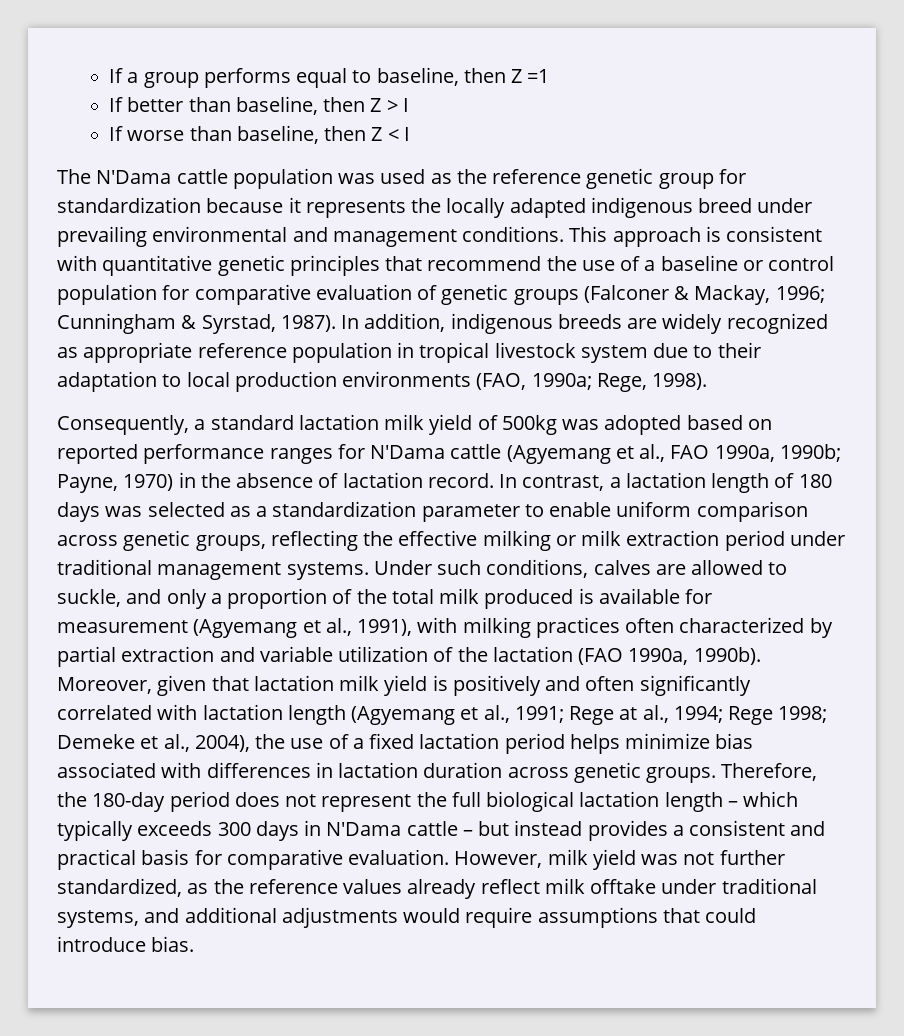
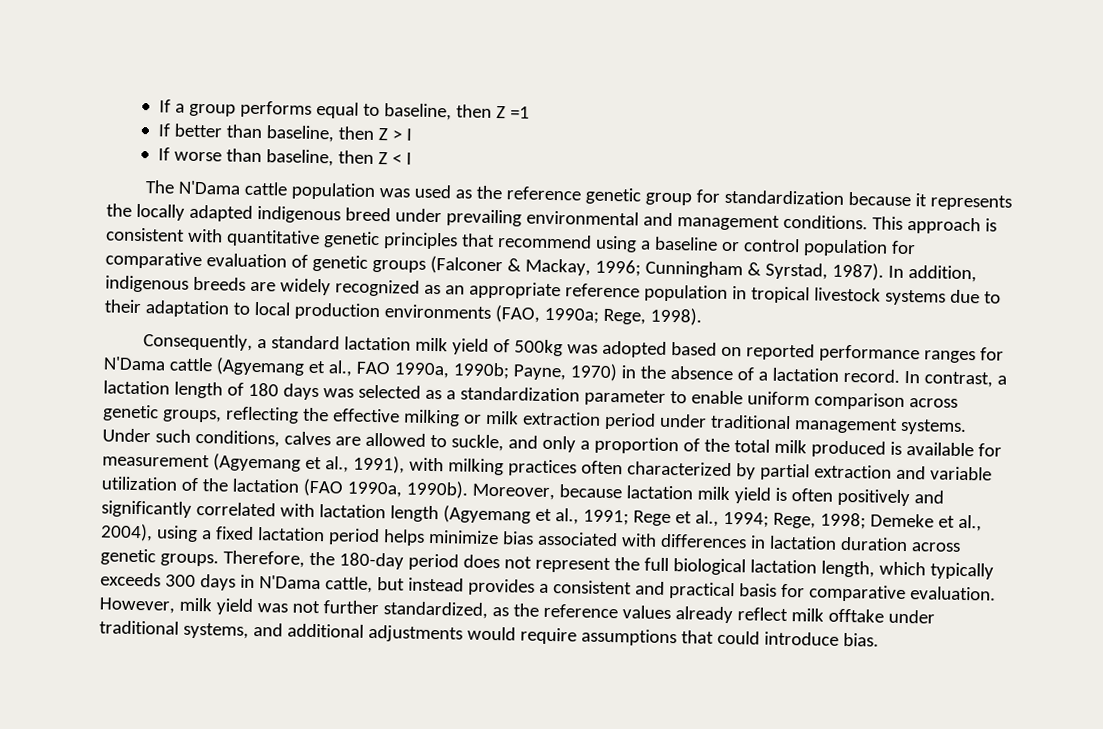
[546,256,641,271] the use of -> [594,235,637,253] using
(78, 352) none -> [444,285,465,295] an
[580,345,648,363] system -> [884,289,946,306] systems
(339, 480) none -> [757,371,768,381] a
[157,675,249,696] given that -> [558,484,622,499] because
(448, 683) none -> [790,488,833,502] often
[585,676,635,691] often -> (944, 497) none
[619,707,638,720] at -> [674,511,692,524] et
[728,706,774,725] Rege -> [772,512,816,529] Rege,
[255,734,349,749] the use of -> [155,525,198,543] using
[664,792,738,812] length – -> [820,560,875,578] length,
[406,821,473,836] cattle – -> [324,576,373,593] cattle,

